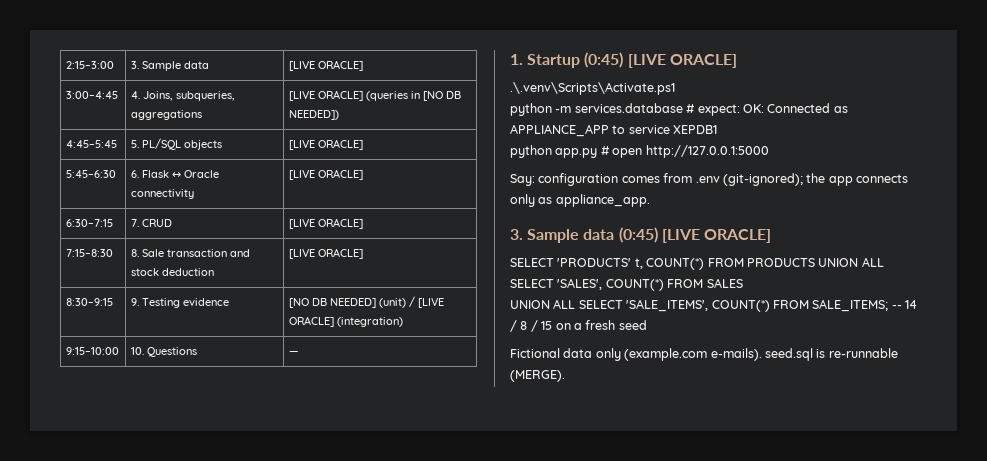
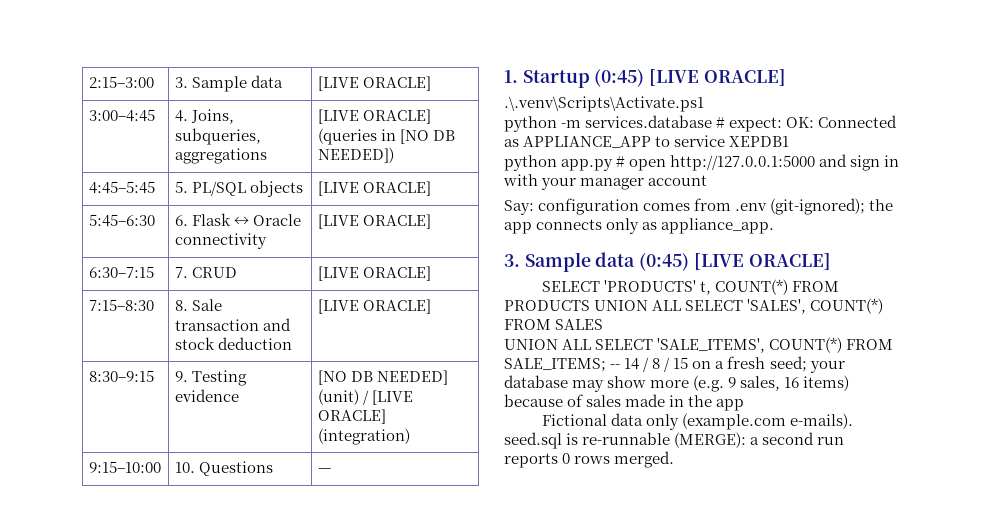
(769, 151) none -> [819,154,900,171] [503,174,708,190] and sign in with your manager account
[618,320,647,330] seed -> [769,356,845,373] [504,375,850,392] [504,394,745,411] seed; your database may show more (e.g. 9 sales, 16 items) because of sales made in the app
[510,370,565,382] (MERGE). -> [674,432,845,448] [504,451,675,468] (MERGE): a second run reports 0 rows merged.

